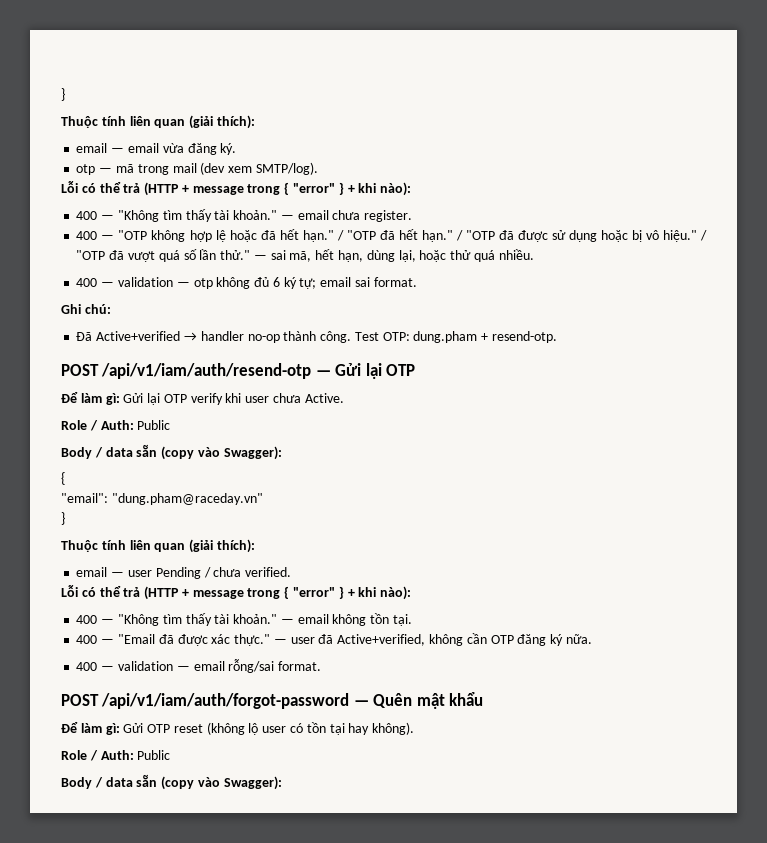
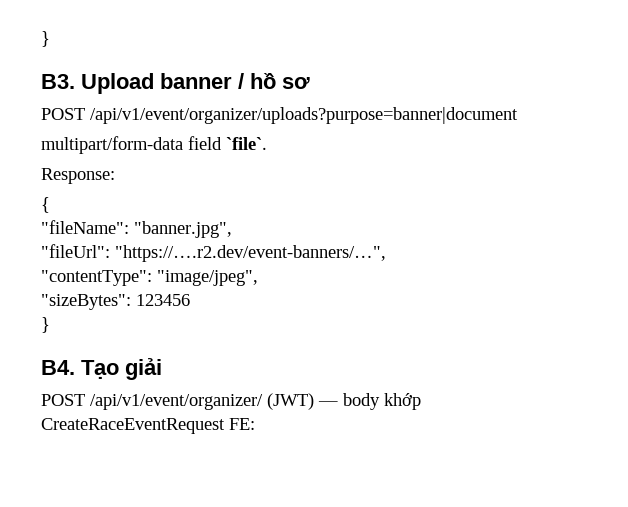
[61,88,65,101] [61,115,255,129] [76,143,237,155] [76,162,318,175] [61,181,412,196] [76,209,413,222] [76,229,707,242] [76,249,534,262] [76,277,417,289] [61,304,111,314] [76,331,557,343] [61,363,416,379] [61,391,344,405] [61,420,171,431] [61,444,282,460] [61,472,65,485] [61,493,263,505] [61,512,65,525] [61,539,255,553] [76,567,292,579] [61,585,412,600] [76,613,412,626] [76,633,592,646] [76,659,322,673] [61,692,484,709] [61,721,415,735] [61,750,171,761] [61,774,282,790] } // Thuộc tính liên quan (giải thích): // email — email vừa đăng ký. // otp — mã trong mail (dev xem SMTP/log). // Lỗi có thể trả (HTTP + message trong { "error" } + khi nào): // 400 — "Không tìm thấy tài khoản." — email chưa register. // 400 — "OTP không hợp lệ hoặc đã hết hạn." / "OTP đã hết hạn." / "OTP đã được sử dụng hoặc bị vô hiệu." / "OTP đã vượt quá số lần thử." — sai mã, hết hạn, dùng lại, hoặc thử quá nhiều. // 400 — validation — otp không đủ 6 ký tự; email sai format. // Ghi chú: // Đã Active+verified → handler no-op thành công. Test OTP: dung.pham + resend-otp. // POST /api/v1/iam/auth/resend-otp — Gửi lại OTP // Để làm gì: Gửi lại OTP verify khi user chưa Active. // Role / Auth: Public // Body / data sẵn (copy vào Swagger): // { // "email": "dung.pham@raceday.vn" // } // Thuộc tính liên quan (giải thích): // email — user Pending / chưa verified. // Lỗi có thể trả (HTTP + message trong { "error" } + khi nào): // 400 — "Không tìm thấy tài khoản." — email không tồn tại. // 400 — "Email đã được xác thực." — user đã Active+verified, không cần OTP đăng ký nữa. // 400 — validation — email rỗng/sai format. // POST /api/v1/iam/auth/forgot-password — Quên mật khẩu // Để làm gì: Gửi OTP reset (không lộ user có tồn tại hay không). // Role / Auth: Public // Body / data sẵn (copy vào Swagger): -> [41,31,50,47] [41,73,310,94] [41,107,518,124] [41,136,267,154] [41,168,115,184] [41,197,50,213] [41,220,232,238] [41,244,386,262] [41,270,258,286] [41,294,190,310] [41,317,50,333] [41,358,162,380] [41,393,421,410] [41,418,255,434] } // B3. Upload banner / hồ sơ // POST /api/v1/event/organizer/uploads?purpose=banner|document // multipart/form-data field `file`. // Response: // { // "fileName": "banner.jpg", // "fileUrl": "https://….r2.dev/event-banners/…", // "contentType": "image/jpeg", // "sizeBytes": 123456 // } // B4. Tạo giải // POST /api/v1/event/organizer/ (JWT) — body khớp CreateRaceEventRequest FE:

